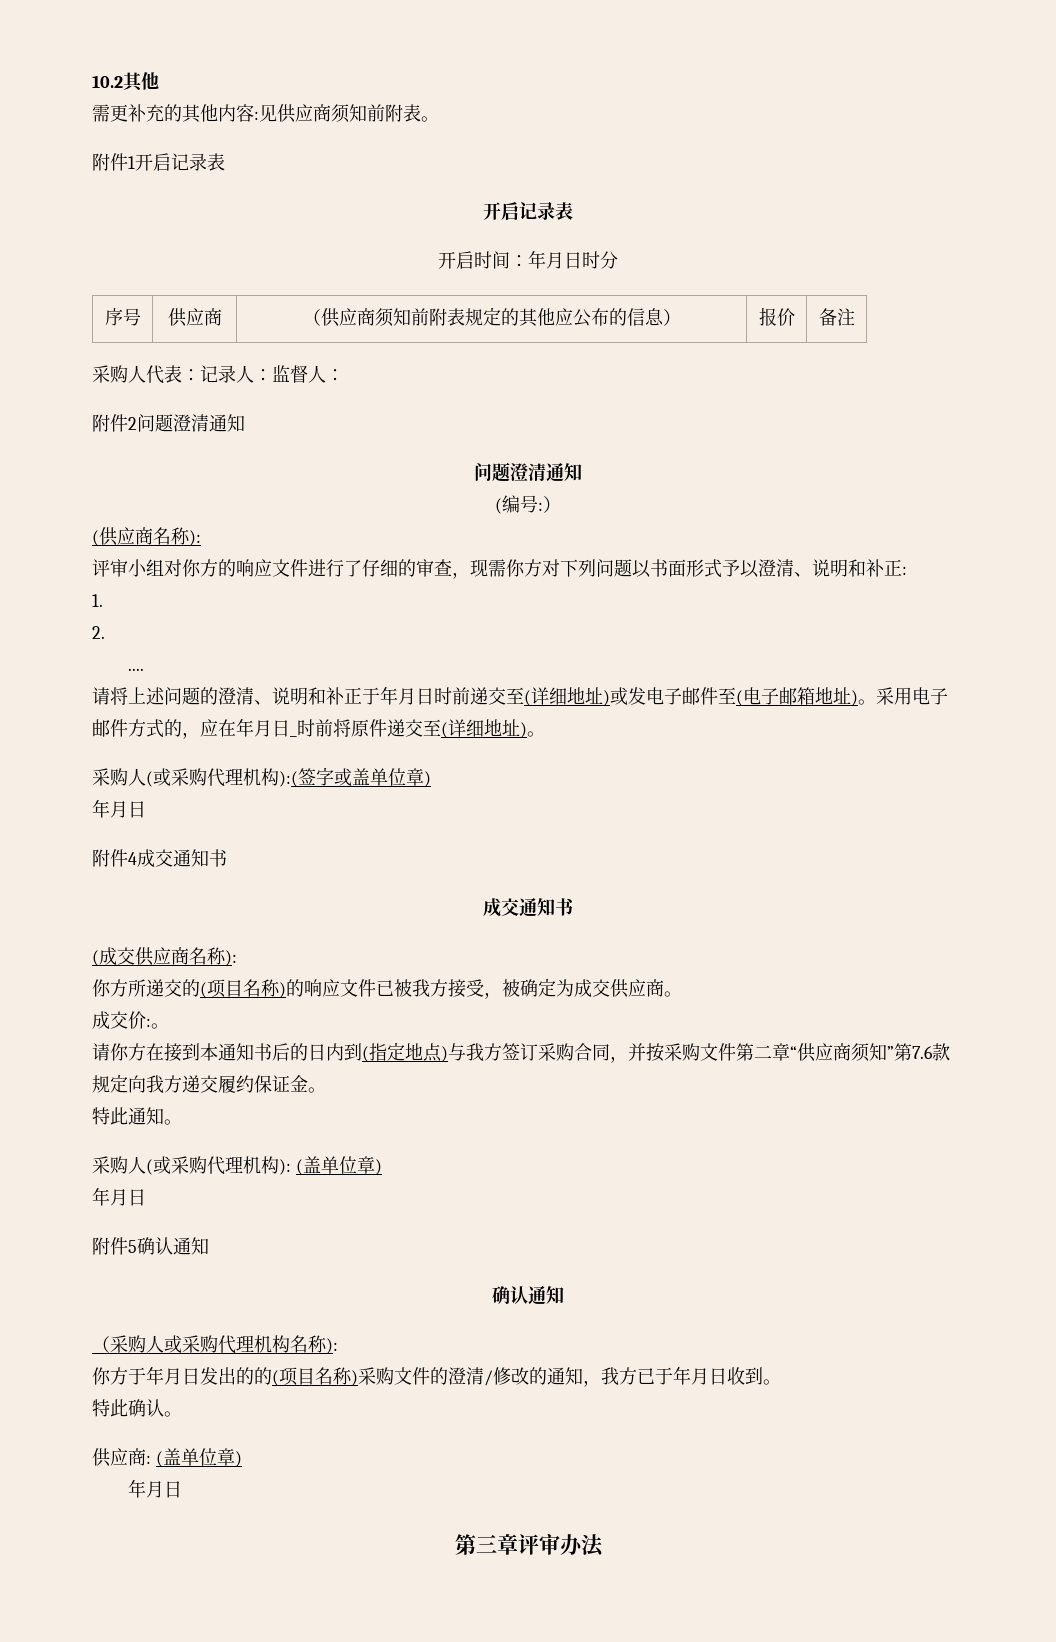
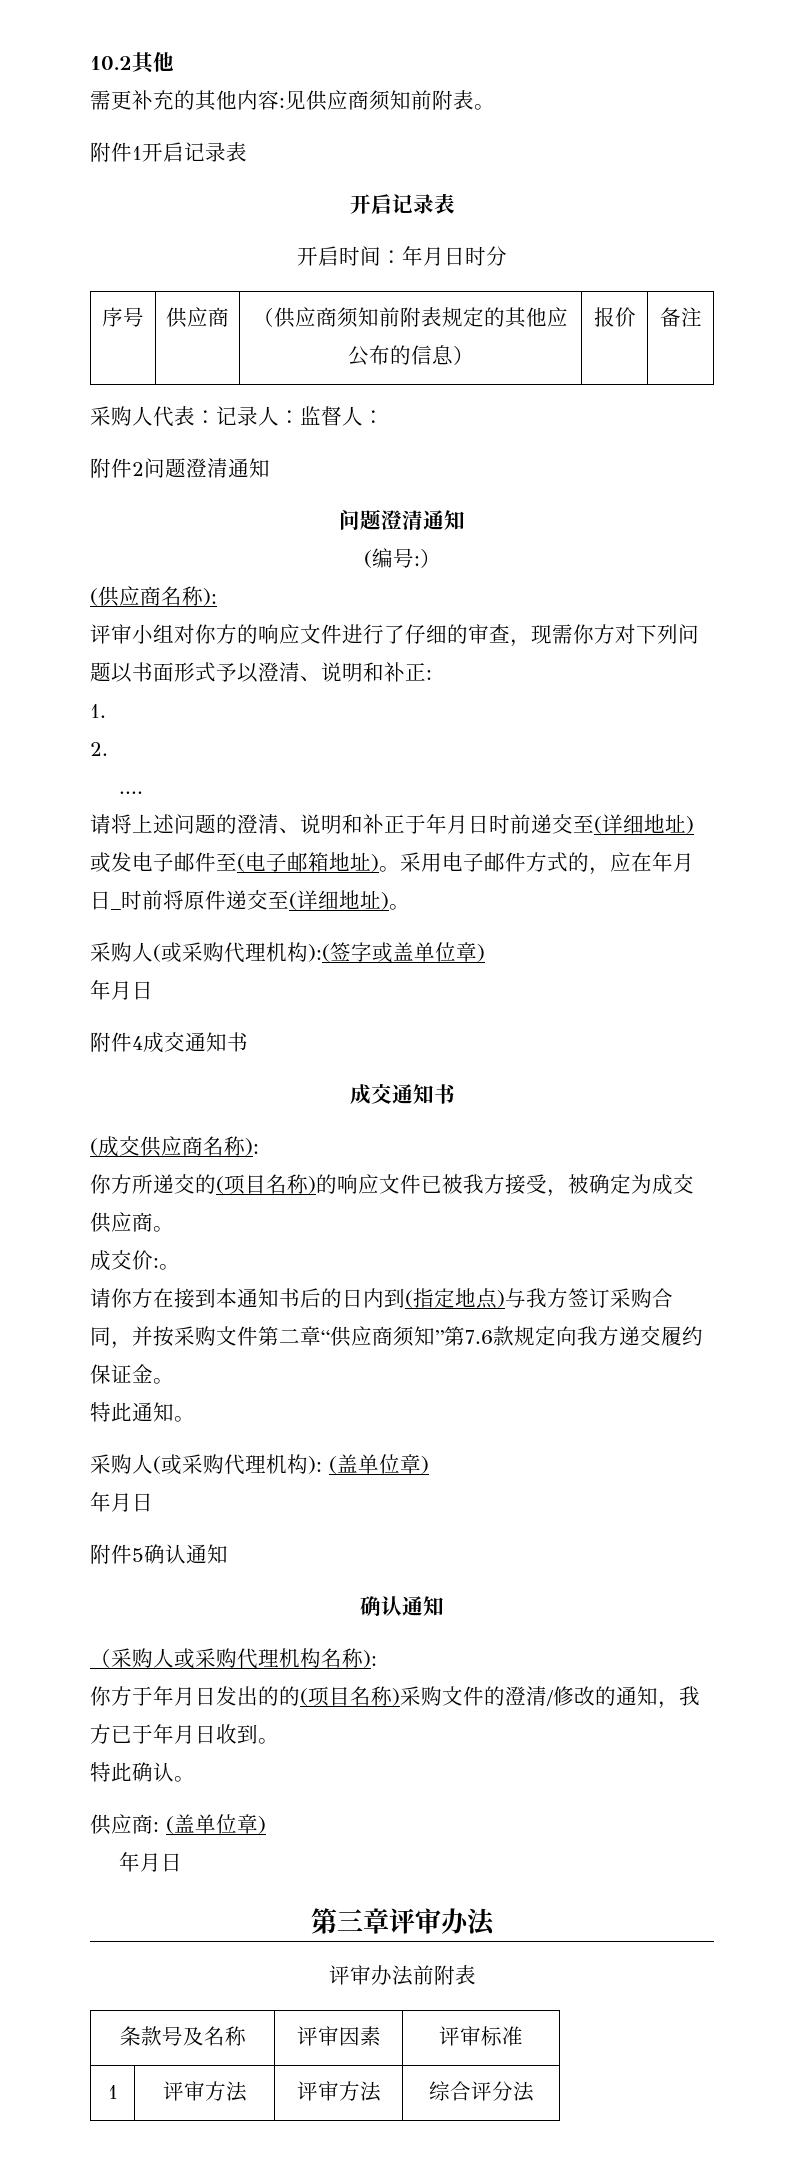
(604, 1545) none -> [328,1965,476,1986] [119,2026,246,2046] [296,2026,381,2046] [439,2026,523,2046] [107,2085,118,2099] [162,2081,247,2102] [296,2081,381,2102] [428,2081,534,2102] // 评审办法前附表 // 条款号及名称 | 评审因素 | 评审标准 // 1 | 评审方法 | 评审方法 | 综合评分法

